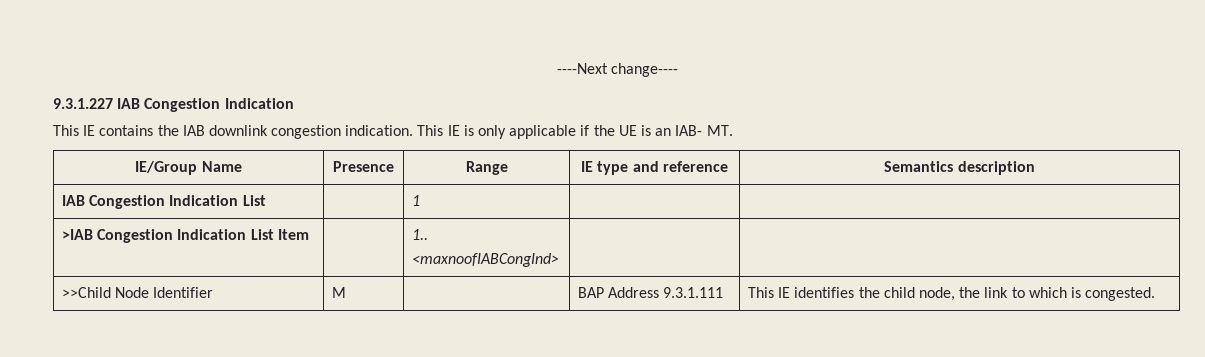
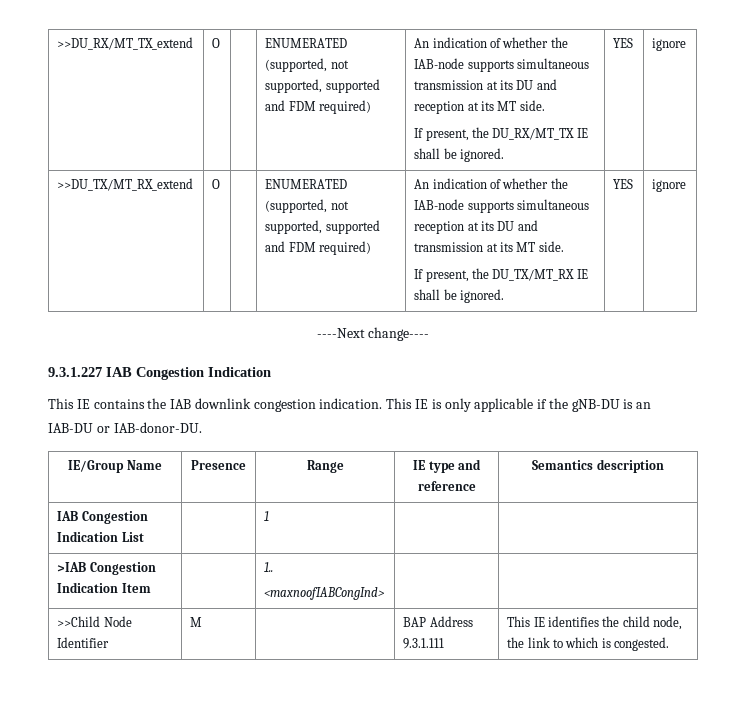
(556, 68) none -> [57,37,194,50] [212,38,221,48] [265,38,348,48] [265,58,349,72] [265,79,380,93] [265,100,371,114] [414,37,568,48] [414,58,589,72] [414,79,557,90] [414,100,545,114] [414,127,588,141] [414,148,504,162] [613,38,634,48] [652,38,687,51] [57,178,194,191] [212,179,221,189] [265,179,348,189] [265,199,349,213] [265,220,380,234] [265,241,371,255] [414,178,568,189] [414,199,589,213] [414,220,538,234] [414,241,564,252] [414,268,588,282] [414,289,504,303] [613,179,634,189] [652,179,687,192] >>DU_RX/MT_TX_extend | O | | ENUMERATED (supported, not supported, supported and FDM required) | An indication of whether the IAB-node supports simultaneous transmission at its DU and reception at its MT side. // If present, the DU_RX/MT_TX IE shall be ignored. | YES | ignore // >>DU_TX/MT_RX_extend | O | | ENUMERATED (supported, not supported, supported and FDM required) | An indication of whether the IAB-node supports simultaneous reception at its DU and transmission at its MT side. // If present, the DU_TX/MT_RX IE shall be ignored. | YES | ignore //
[618,125,637,136] UE -> [571,399,620,412] gNB-DU
[675,125,733,136] IAB- MT. -> [48,422,202,433] IAB-DU or IAB-donor-DU.
[250,229,274,240] List -> (119, 587) none

